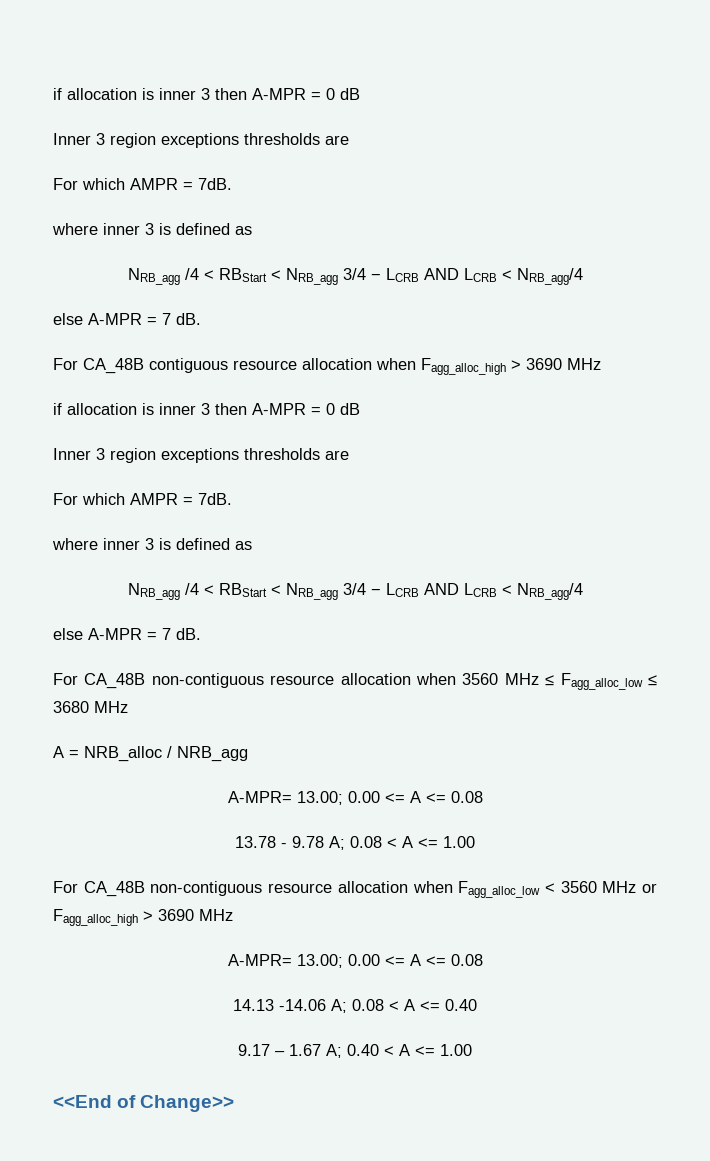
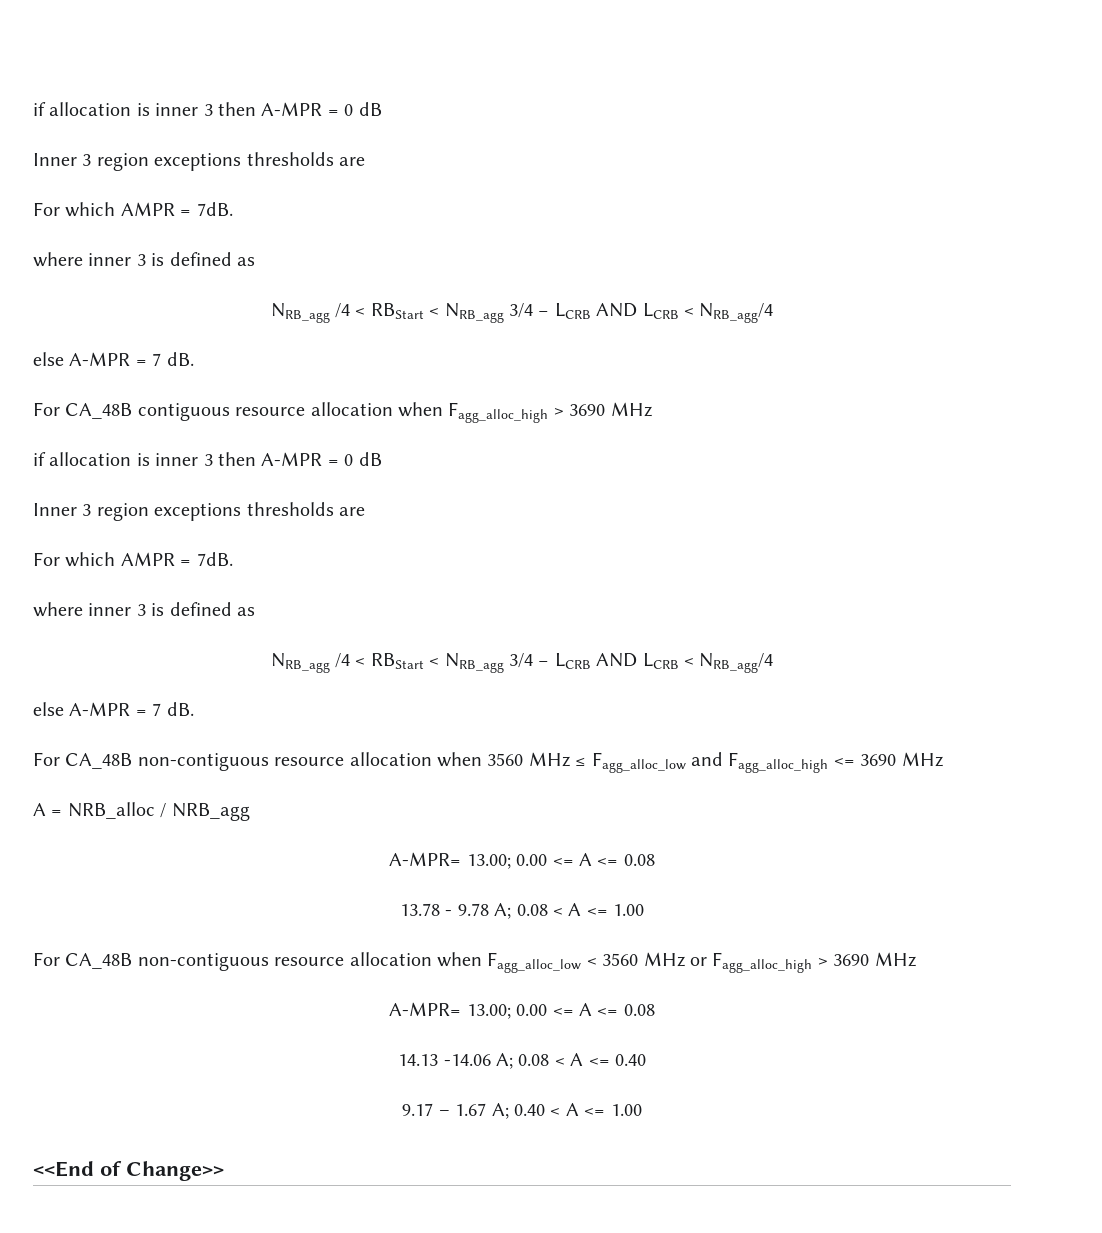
[647,675,657,686] [53,701,89,713] ≤ 3680 -> [690,752,897,773] and Fagg_alloc_high <= 3690

